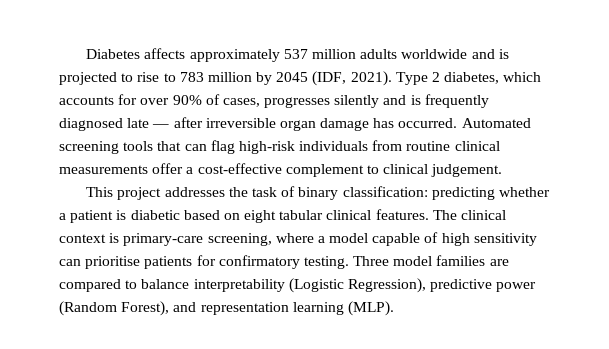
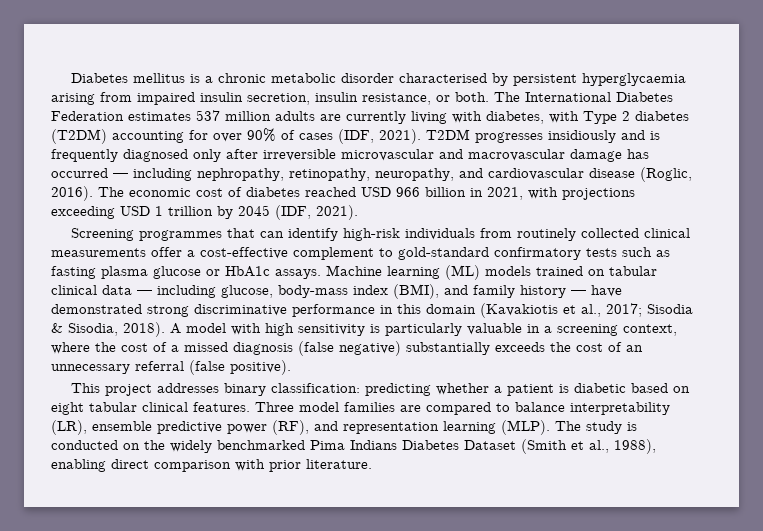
[86,48,509,62] [59,71,542,86] [59,94,489,108] [59,117,531,131] [59,141,154,154] Diabetes affects approximately 537 million adults worldwide and is projected to rise to 783 million by 2045 (IDF, 2021). Type 2 diabetes, which accounts for over 90% of cases, progresses silently and is frequently diagnosed late — after irreversible organ damage has occurred. Automated screening tools -> [70,73,686,86] [51,92,673,105] [51,110,689,124] [51,128,660,144] [51,149,649,162] [51,167,692,182] [51,186,635,201] [51,205,358,220] [70,228,222,241] Diabetes mellitus is a chronic metabolic disorder characterised by persistent hyperglycaemia arising from impaired insulin secretion, insulin resistance, or both. The International Diabetes Federation estimates 537 million adults are currently living with diabetes, with Type 2 diabetes (T2DM) accounting for over 90% of cases (IDF, 2021). T2DM progresses insidiously and is frequently diagnosed only after irreversible microvascular and macrovascular damage has occurred — including nephropathy, retinopathy, neuropathy, and cardiovascular disease (Roglic, 2016). The economic cost of diabetes reached USD 966 billion in 2021, with projections exceeding USD 1 trillion by 2045 (IDF, 2021). // Screening programmes
[210,140,235,154] flag -> [287,228,338,241] identify
[406,141,451,151] routine -> [516,228,639,241] routinely collected
[383,164,503,177] clinical judgement. -> [398,247,670,260] [51,265,657,280] [51,284,622,299] [51,303,693,318] [51,322,677,337] [51,341,643,356] [51,360,291,375] gold-standard confirmatory tests such as fasting plasma glucose or HbA1c assays. Machine learning (ML) models trained on tabular clinical data — including glucose, body-mass index (BMI), and family history — have demonstrated strong discriminative performance in this domain (Kavakiotis et al., 2017; Sisodia & Sisodia, 2018). A model with high sensitivity is particularly valuable in a screening context, where the cost of a missed diagnosis (false negative) substantially exceeds the cost of an unnecessary referral (false positive).
[228,186,296,197] the task of -> (219, 388) none
[432,210,507,220] [59,232,537,246] [59,255,349,269] The clinical context is primary-care screening, where a model capable of high sensitivity can prioritise patients for confirmatory testing. -> (250, 407) none
[288,278,537,293] [59,301,394,316] (Logistic Regression), predictive power (Random Forest), and representation learning (MLP). -> [51,420,637,435] [51,439,656,454] [51,459,372,472] (LR), ensemble predictive power (RF), and representation learning (MLP). The study is conducted on the widely benchmarked Pima Indians Diabetes Dataset (Smith et al., 1988), enabling direct comparison with prior literature.

